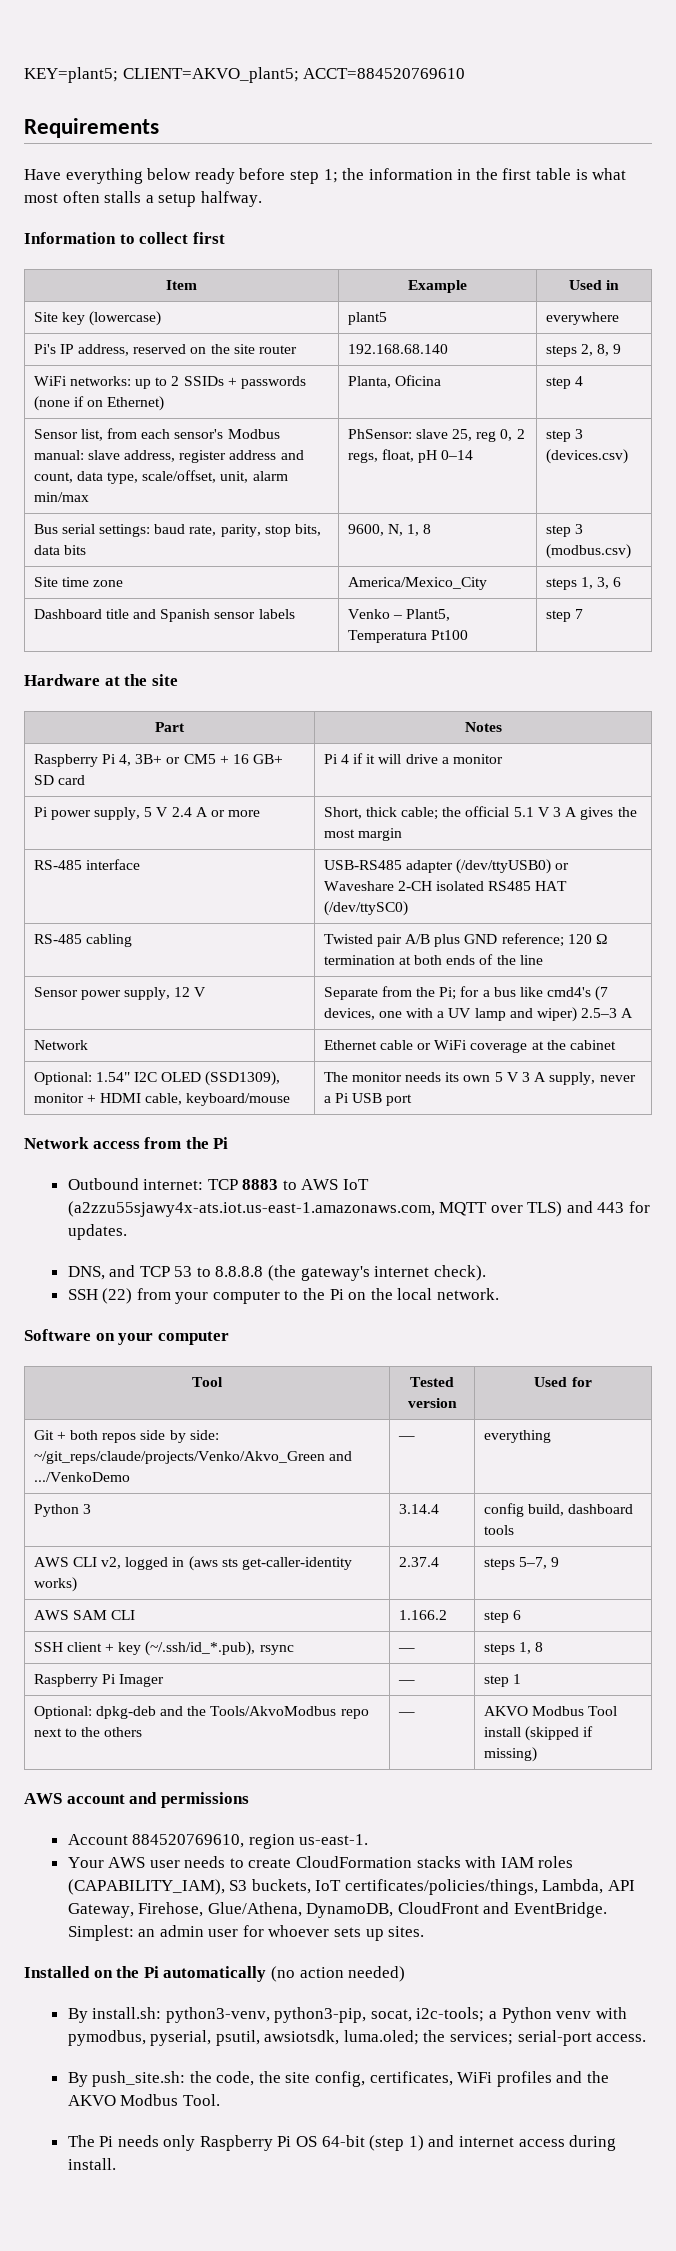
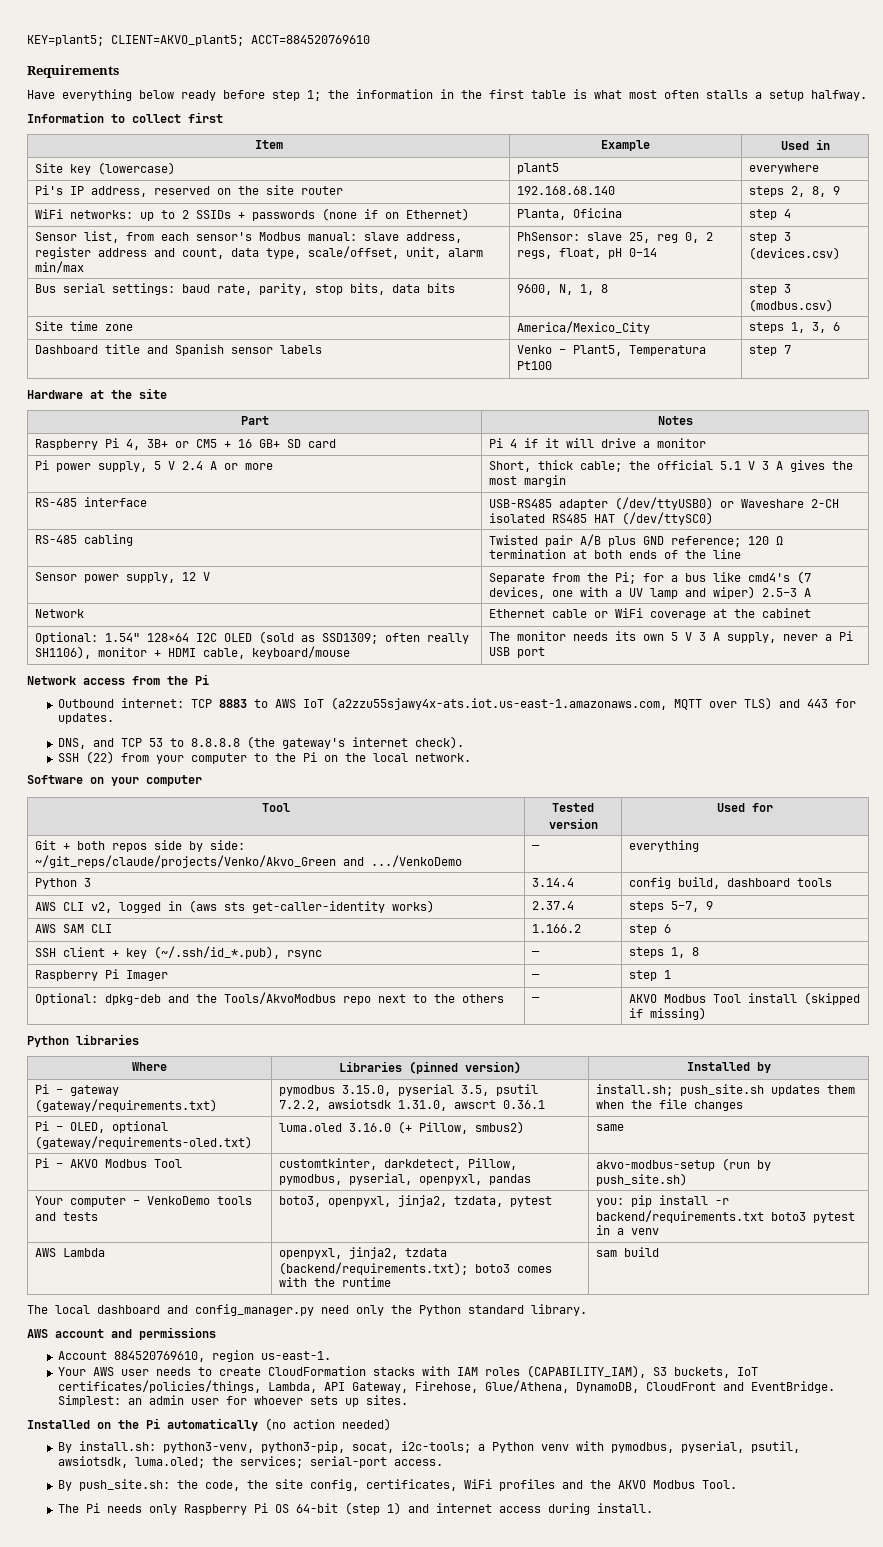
(130, 1077) none -> [146,633,189,642] 128×64
[205,1071,281,1086] (SSD1309), -> [258,631,469,644] [34,646,91,659] (sold as SSD1309; often really SH1106),
(537, 1754) none -> [27,1034,139,1047] [132,1062,167,1071] [339,1061,521,1074] [686,1062,771,1073] [34,1084,119,1096] [34,1099,217,1112] [278,1084,538,1096] [278,1099,545,1111] [595,1084,855,1096] [595,1099,743,1111] [34,1121,168,1133] [34,1136,252,1149] [278,1121,524,1134] [595,1124,624,1131] [34,1158,182,1168] [278,1158,517,1170] [278,1173,531,1185] [595,1158,771,1171] [595,1173,687,1186] [34,1196,252,1207] [34,1212,98,1221] [278,1195,552,1207] [595,1195,729,1207] [595,1210,855,1223] [595,1225,659,1235] [34,1248,105,1257] [278,1247,447,1259] [278,1262,552,1275] [278,1277,391,1287] [595,1247,659,1257] [27,1304,587,1316] // Python libraries // Where | Libraries (pinned version) | Installed by // Pi – gateway (gateway/requirements.txt) | pymodbus 3.15.0, pyserial 3.5, psutil 7.2.2, awsiotsdk 1.31.0, awscrt 0.36.1 | install.sh; push_site.sh updates them when the file changes // Pi – OLED, optional (gateway/requirements-oled.txt) | luma.oled 3.16.0 (+ Pillow, smbus2) | same // Pi – AKVO Modbus Tool | customtkinter, darkdetect, Pillow, pymodbus, pyserial, openpyxl, pandas | akvo-modbus-setup (run by push_site.sh) // Your computer – VenkoDemo tools and tests | boto3, openpyxl, jinja2, tzdata, pytest | you: pip install -r backend/requirements.txt boto3 pytest in a venv // AWS Lambda | openpyxl, jinja2, tzdata (backend/requirements.txt); boto3 comes with the runtime | sam build // The local dashboard and config_manager.py need only the Python standard library.

